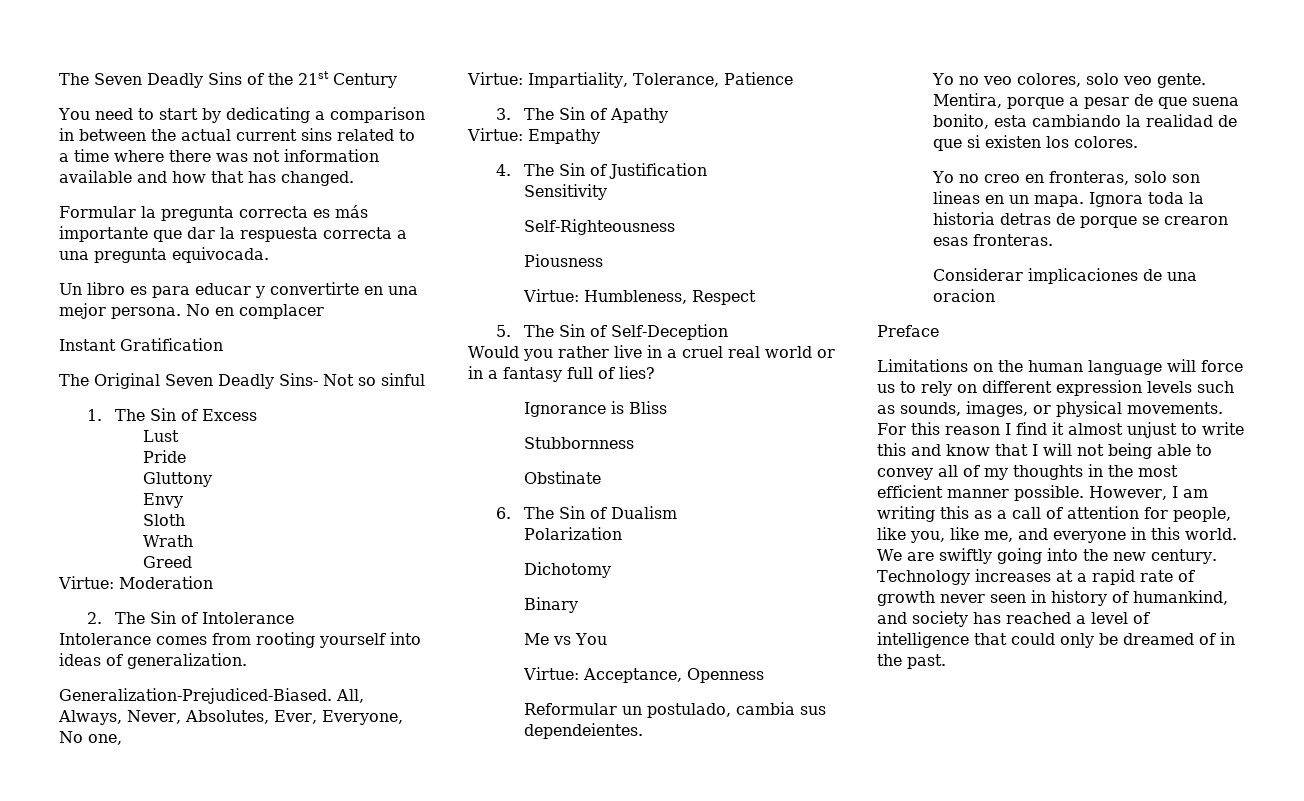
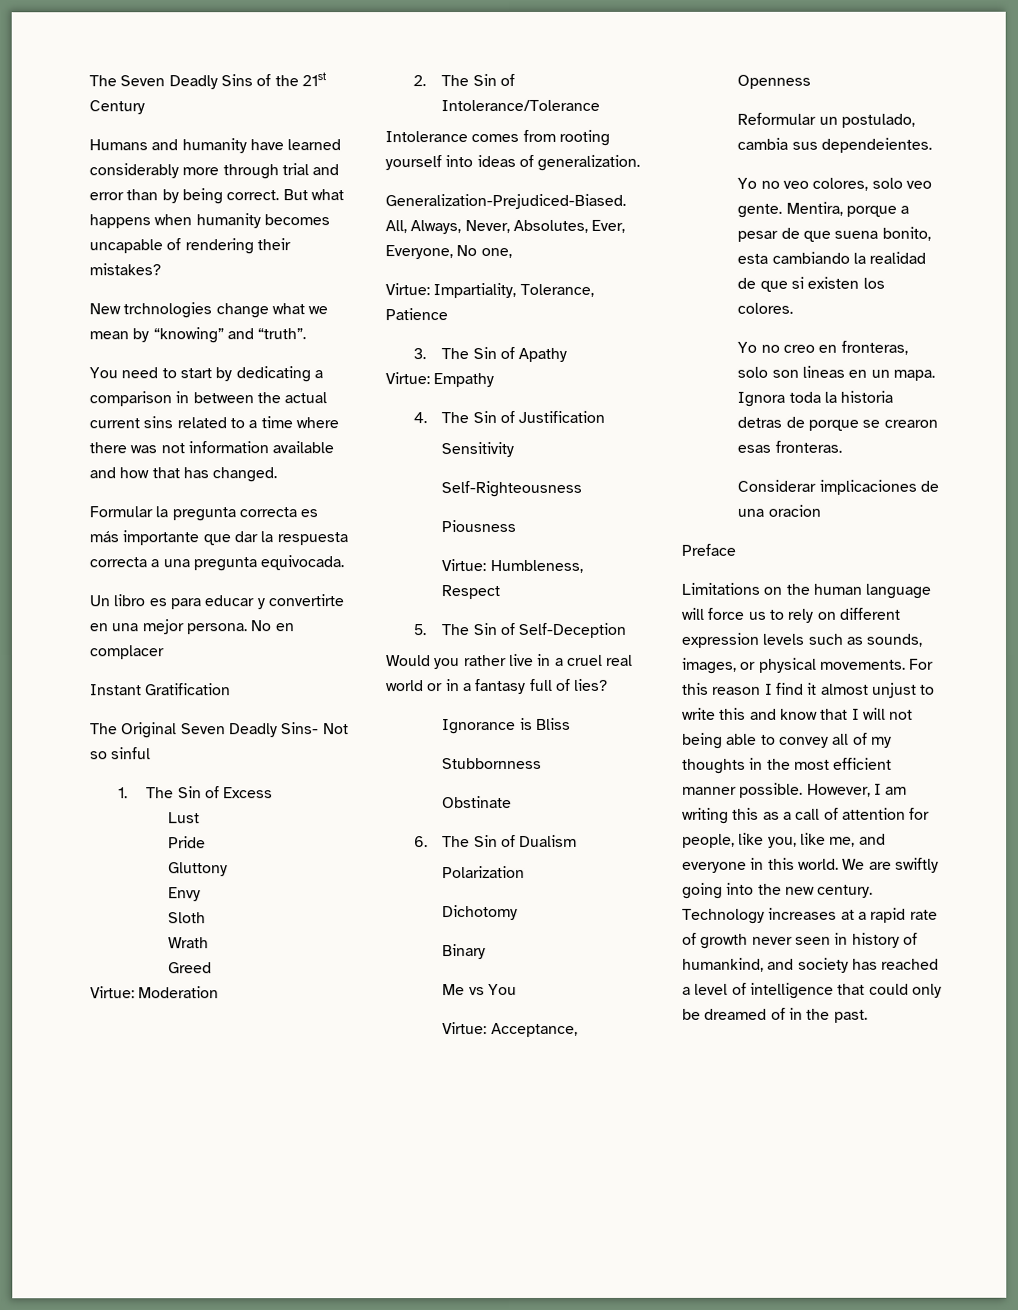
(397, 80) none -> [89,138,342,154] [89,163,340,180] [89,188,344,205] [89,213,330,229] [89,238,291,255] [89,263,161,276] [89,302,329,319] [89,327,307,344] // Humans and humanity have learned considerably more through trial and error than by being correct. But what happens when humanity becomes uncapable of rendering their mistakes? // New trchnologies change what we mean by “knowing” and “truth”.
[201,612,294,624] Intolerance -> [441,99,601,112] Intolerance/Tolerance

